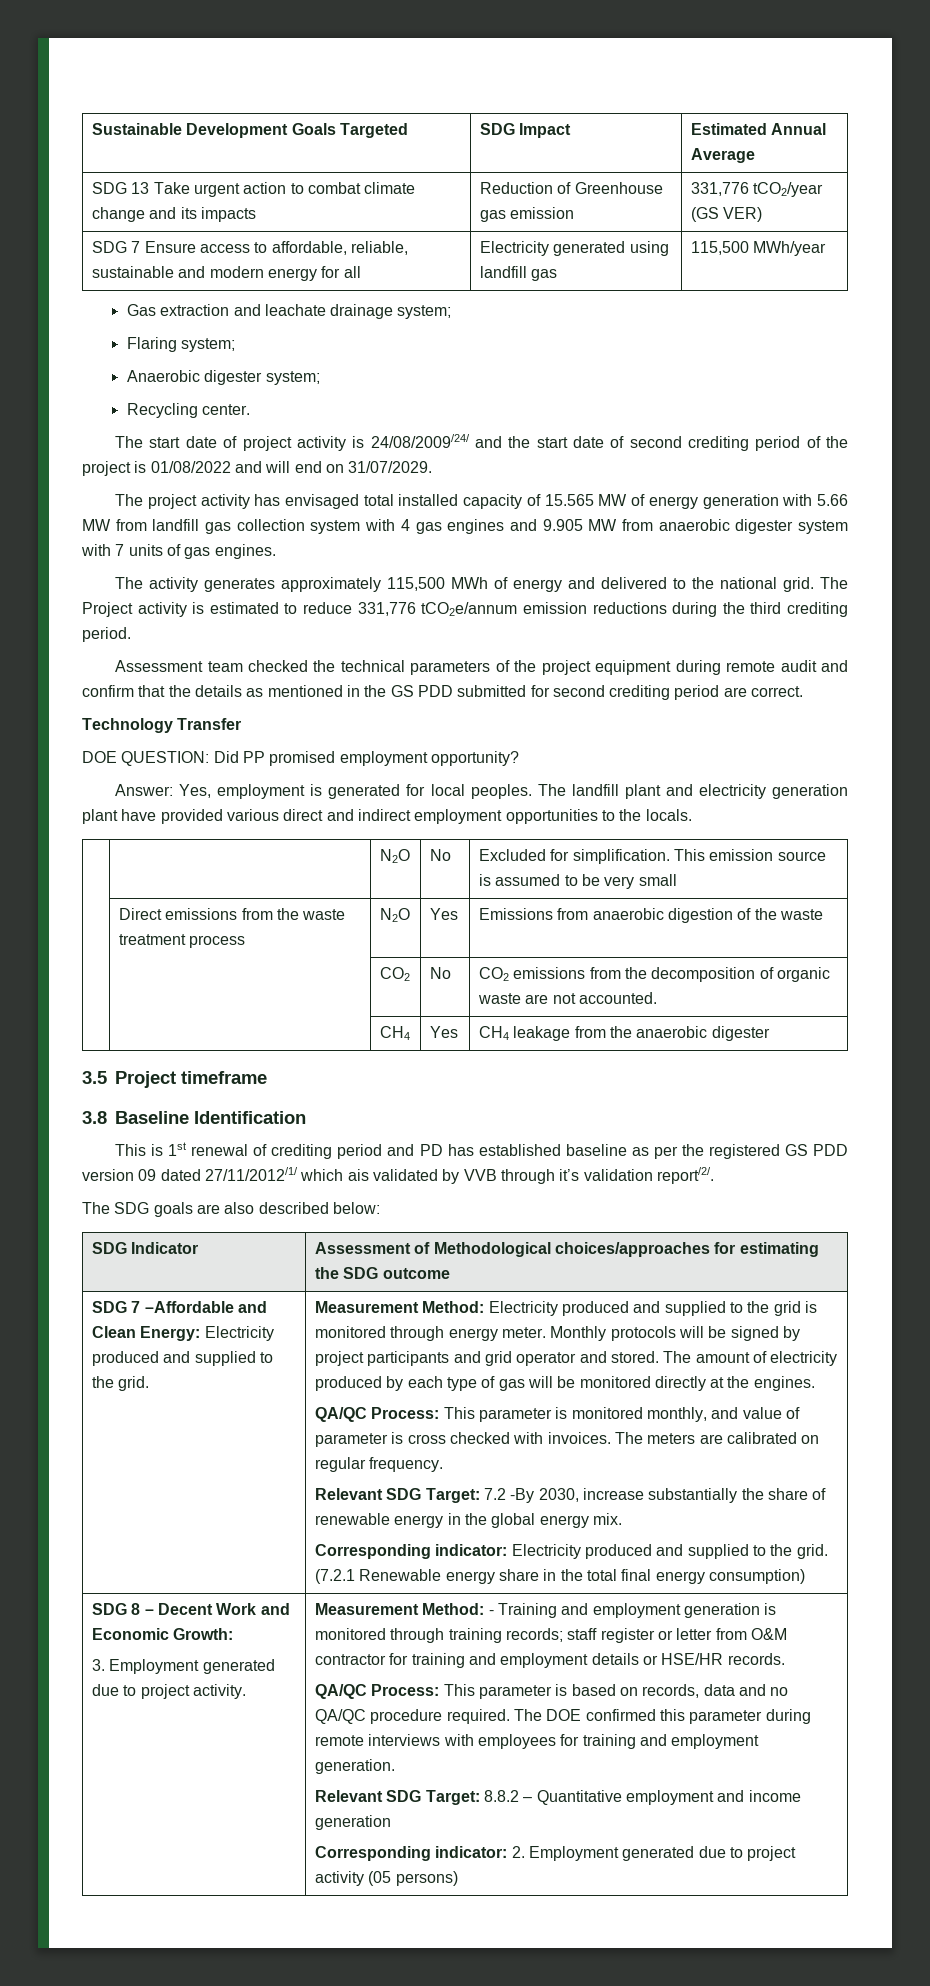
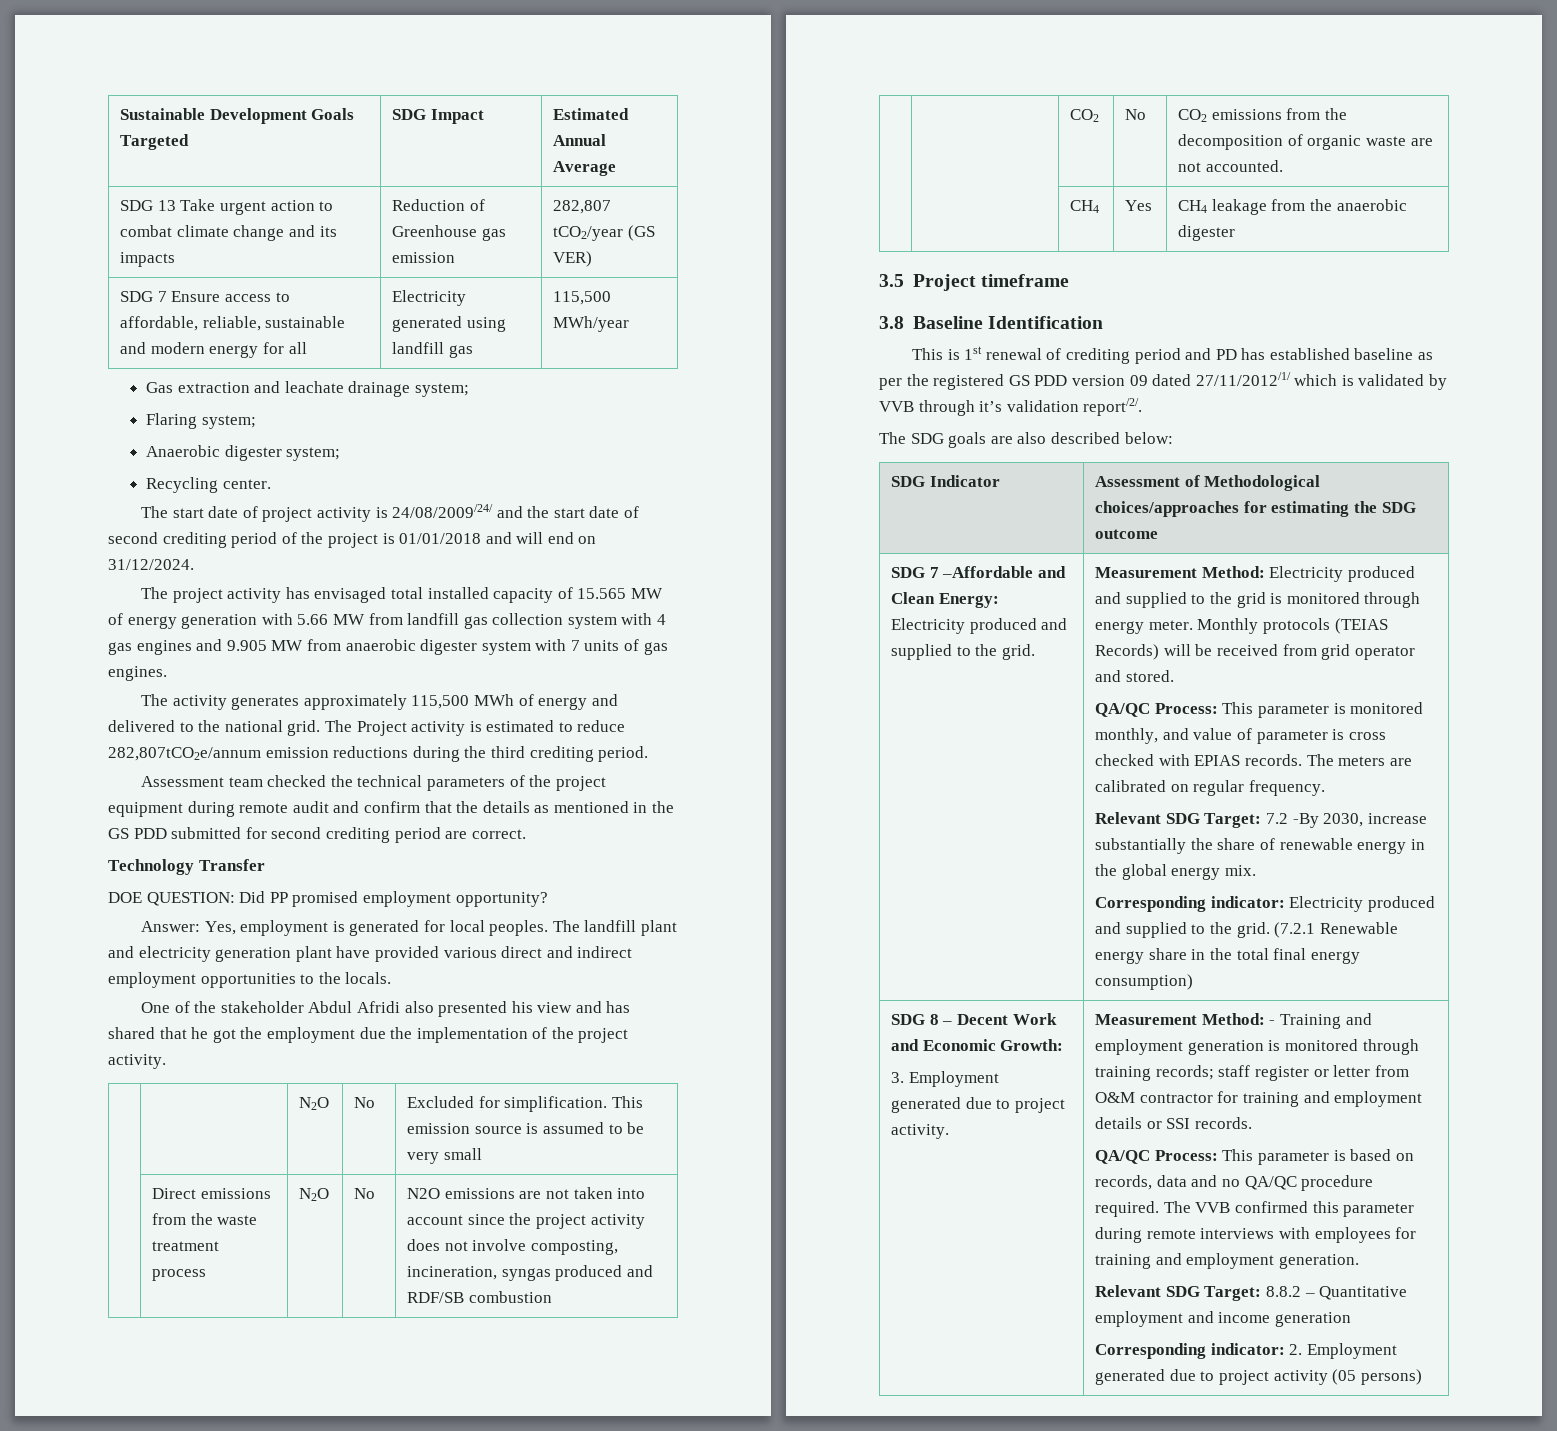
[690,182,749,196] 331,776 -> [553,200,612,214] 282,807
[150,461,231,473] 01/08/2022 -> [399,533,482,544] 01/01/2018
[348,461,433,473] 31/07/2029. -> [108,559,194,570] 31/12/2024.
[357,602,518,616] 331,776 tCO2e/annum -> [108,747,261,761] 282,807tCO2e/annum
(692, 815) none -> [140,1001,631,1017] [108,1027,629,1043] [108,1054,166,1069] // One of the stakeholder Abdul Afridi also presented his view and has shared that he got the employment due the implementation of the project activity.
[429,908,458,920] [478,908,823,923] Yes | Emissions from anaerobic digestion of the waste -> [354,1188,376,1199] [407,1187,646,1199] [407,1213,645,1229] [407,1239,618,1255] [407,1265,653,1281] [407,1291,552,1303] No | N2O emissions are not taken into account since the project activity does not involve composting, incineration, syngas produced and RDF/SB combustion
[347,1169,369,1181] ais -> [1341,375,1354,386] is
[678,1326,800,1341] [314,1351,838,1366] [314,1376,815,1391] will be signed by project participants and grid operator and stored. The amount of electricity produced by each type of gas will be monitored directly at the engines. -> [1334,618,1388,634] [1095,644,1415,660] [1095,670,1174,682] (TEIAS Records) will be received from grid operator and stored.
[547,1432,611,1444] invoices. -> [1194,754,1302,766] EPIAS records.
[661,1653,724,1665] HSE/HR -> [1166,1118,1191,1129] SSI
[546,1709,582,1721] DOE -> [1195,1202,1231,1213] VVB

